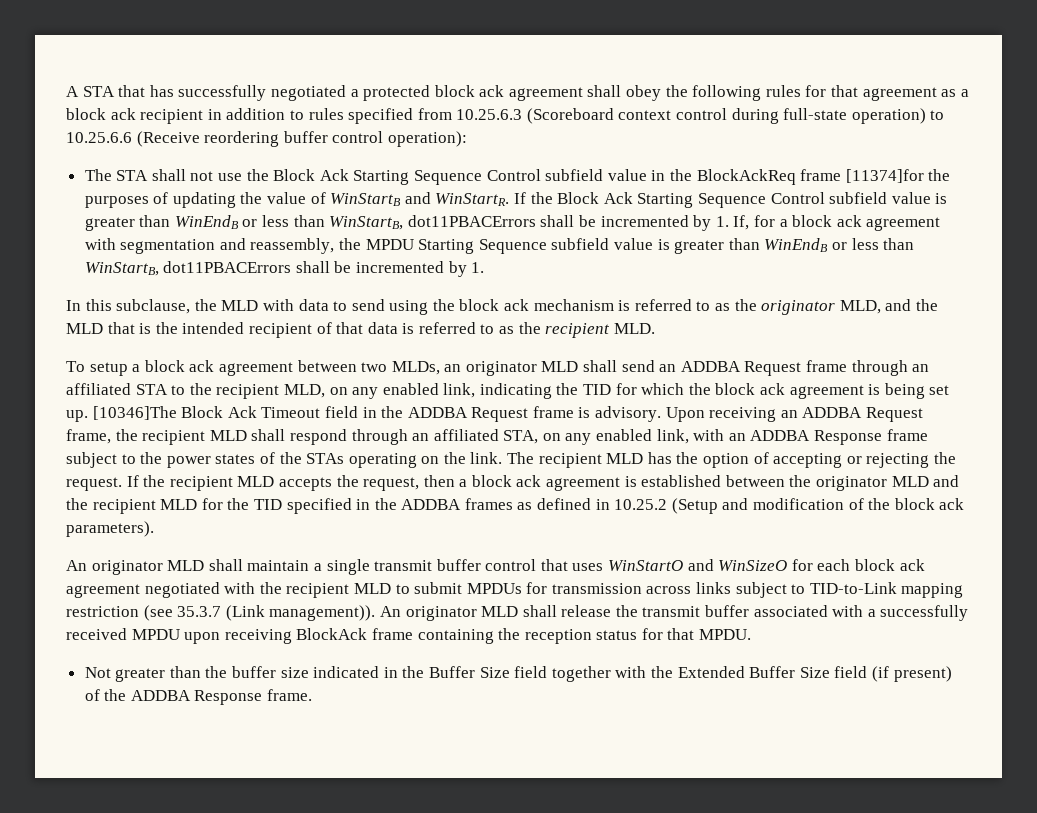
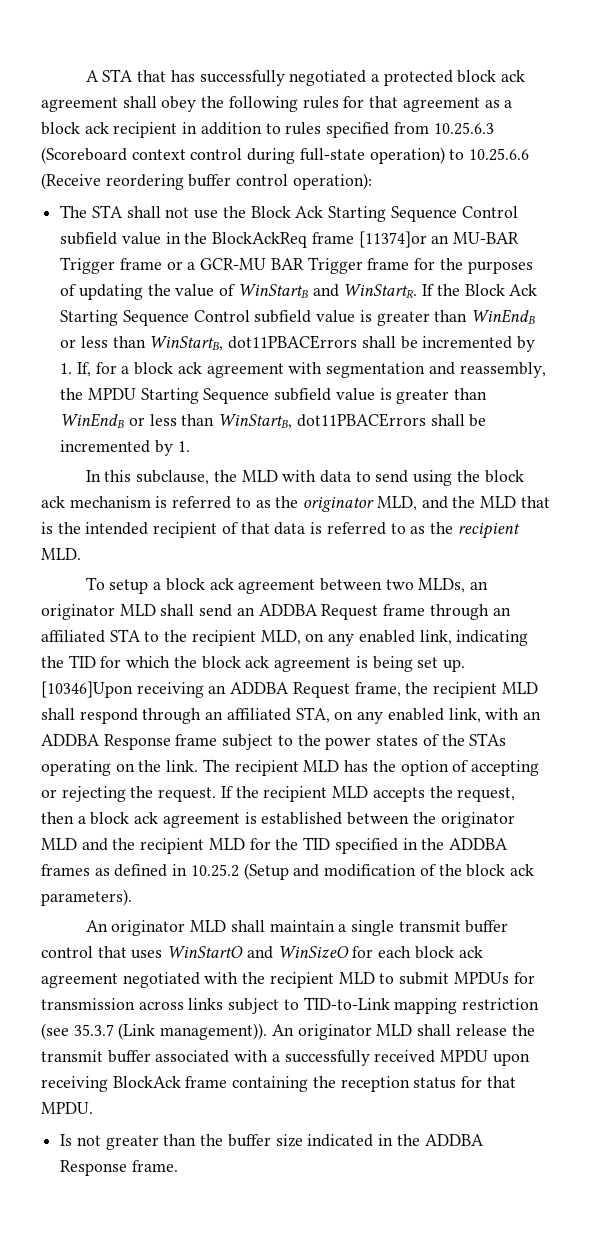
[845,169,924,183] [11374]for -> [358,231,520,248] [60,257,436,274] [11374]or an MU-BAR Trigger frame or a GCR-MU BAR Trigger frame for
[92,406,705,422] [10346]The Block Ack Timeout field in the ADDBA Request frame is advisory. Upon -> [41,681,133,698] [10346]Upon
[84,667,111,678] Not -> [60,1134,101,1146] Is not
[429,666,952,682] [84,689,127,701] Buffer Size field together with the Extended Buffer Size field (if present) of the -> (420, 1140) none

